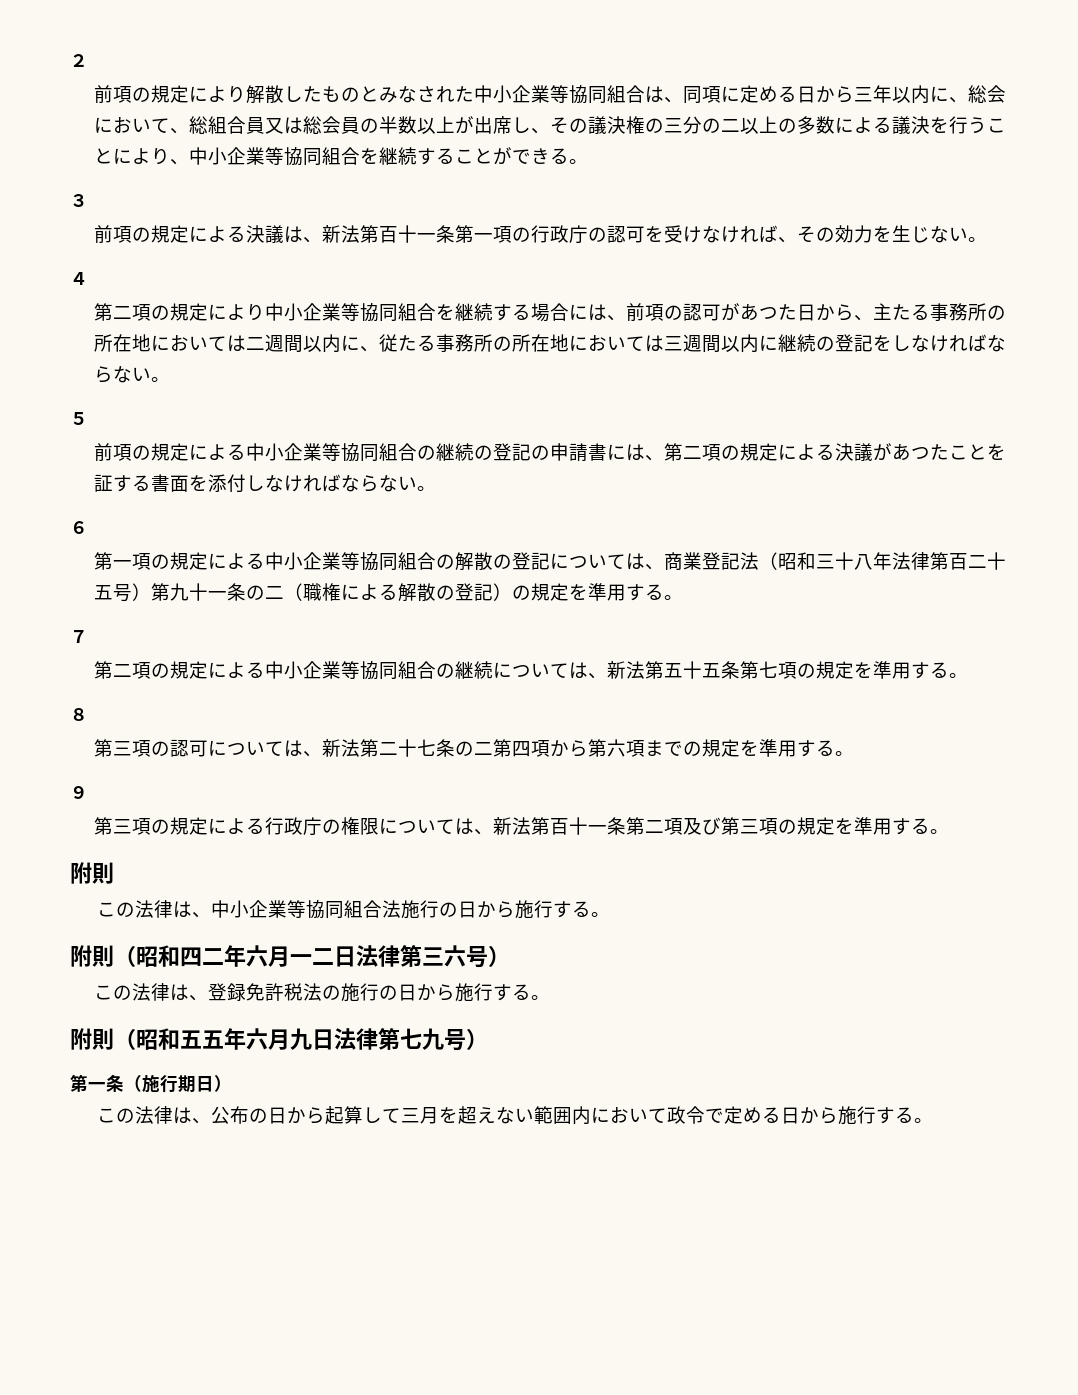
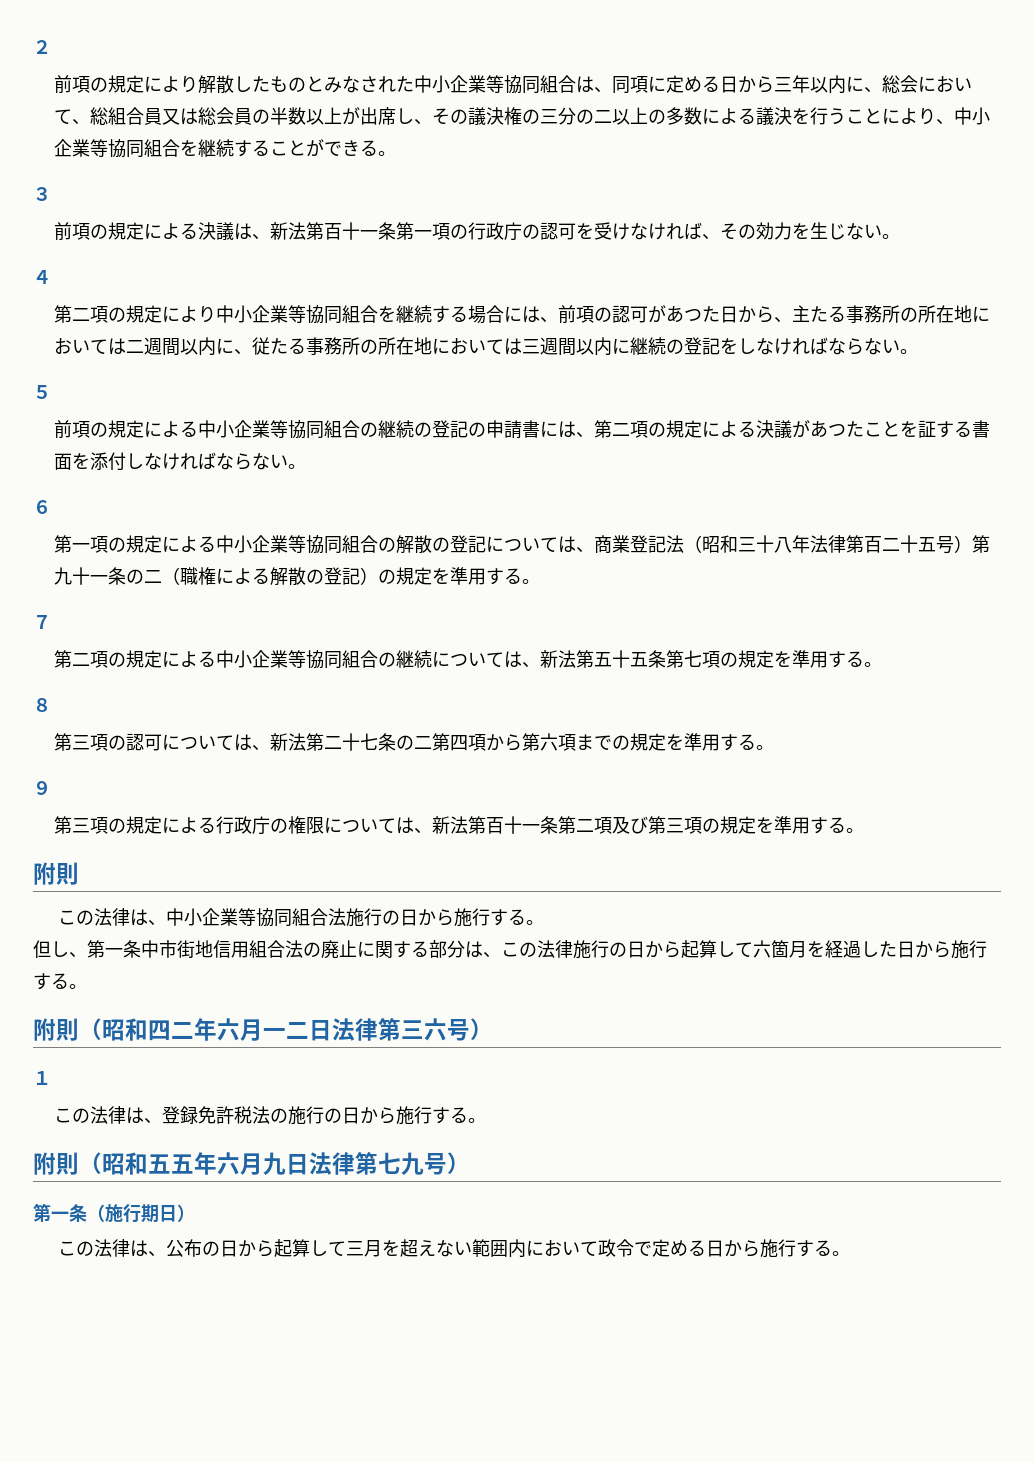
(611, 914) none -> [33,940,987,959] [33,973,87,990] // 但し、第一条中市街地信用組合法の廃止に関する部分は、この法律施行の日から起算して六箇月を経過した日から施行する。
(510, 956) none -> [33,1071,51,1085] // １

